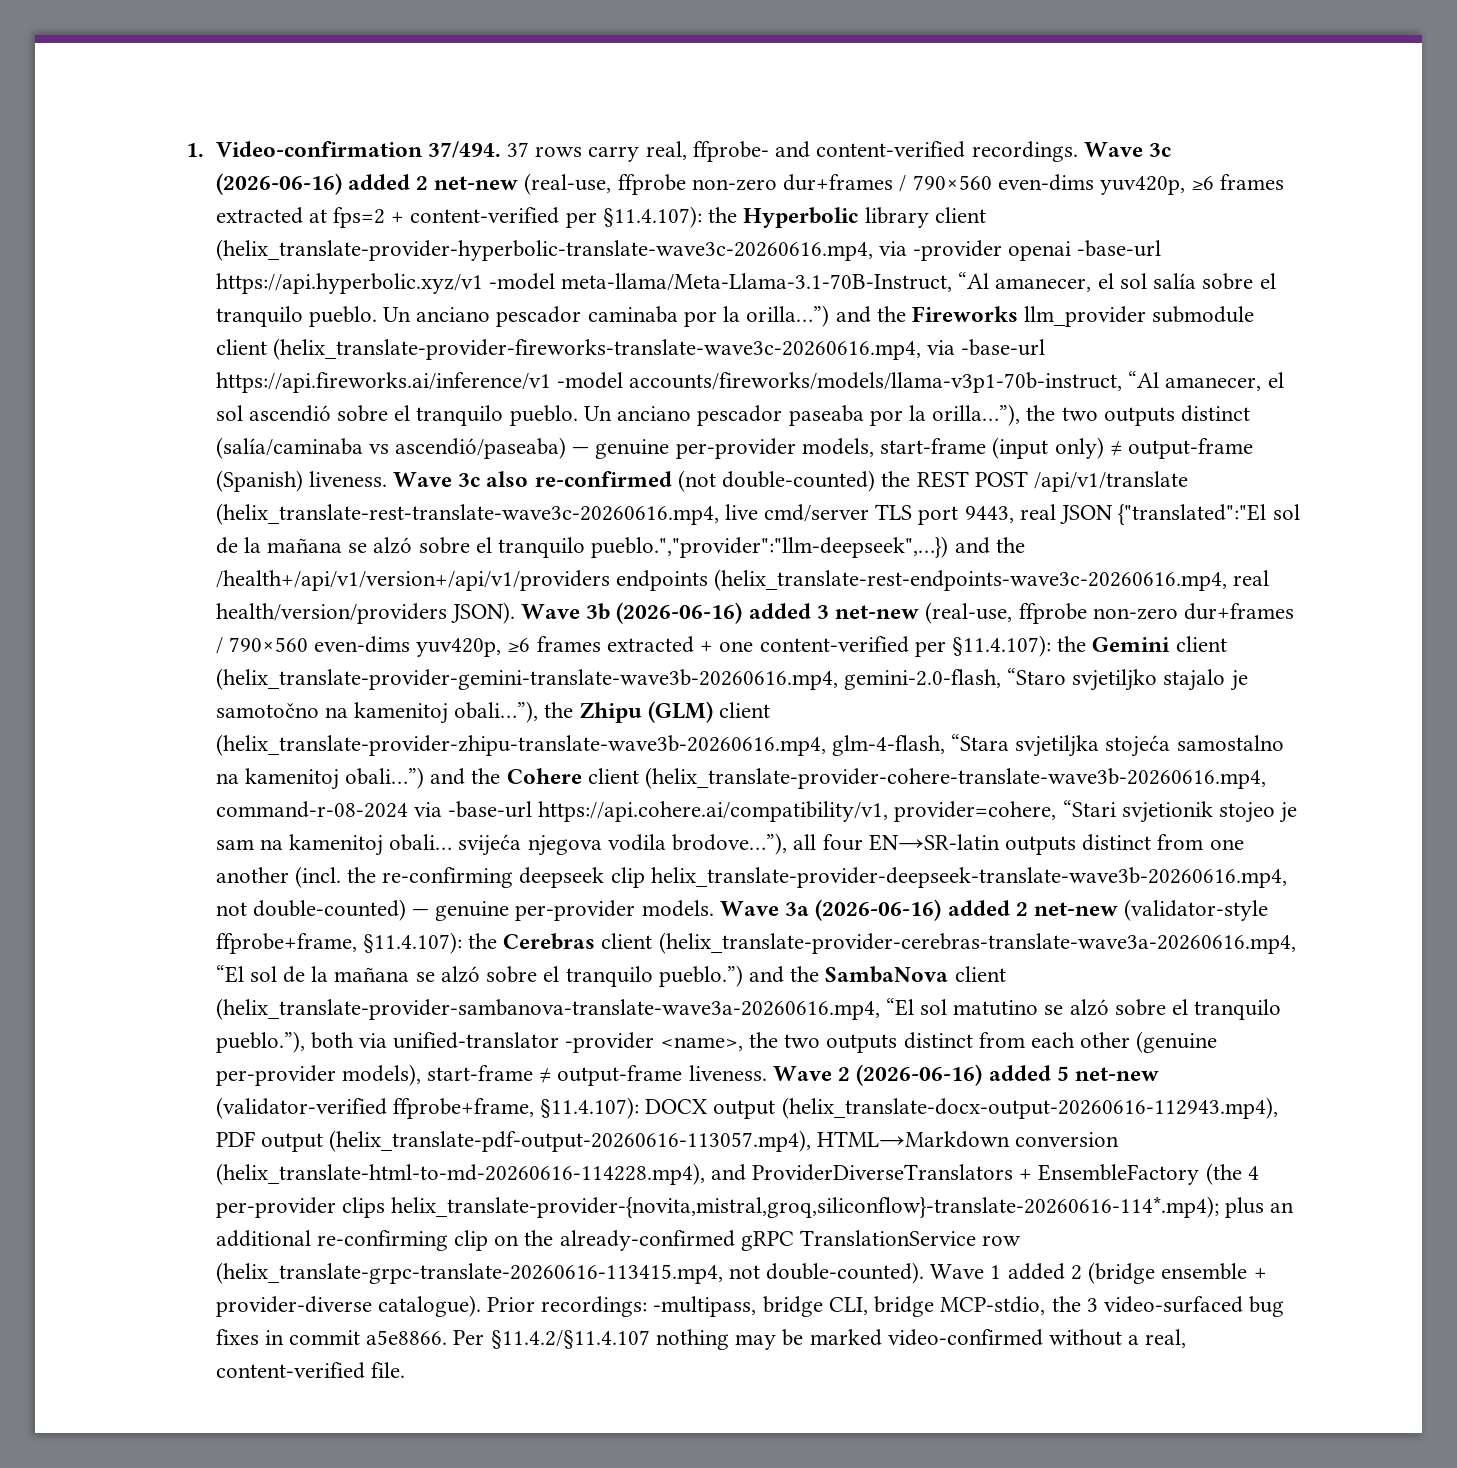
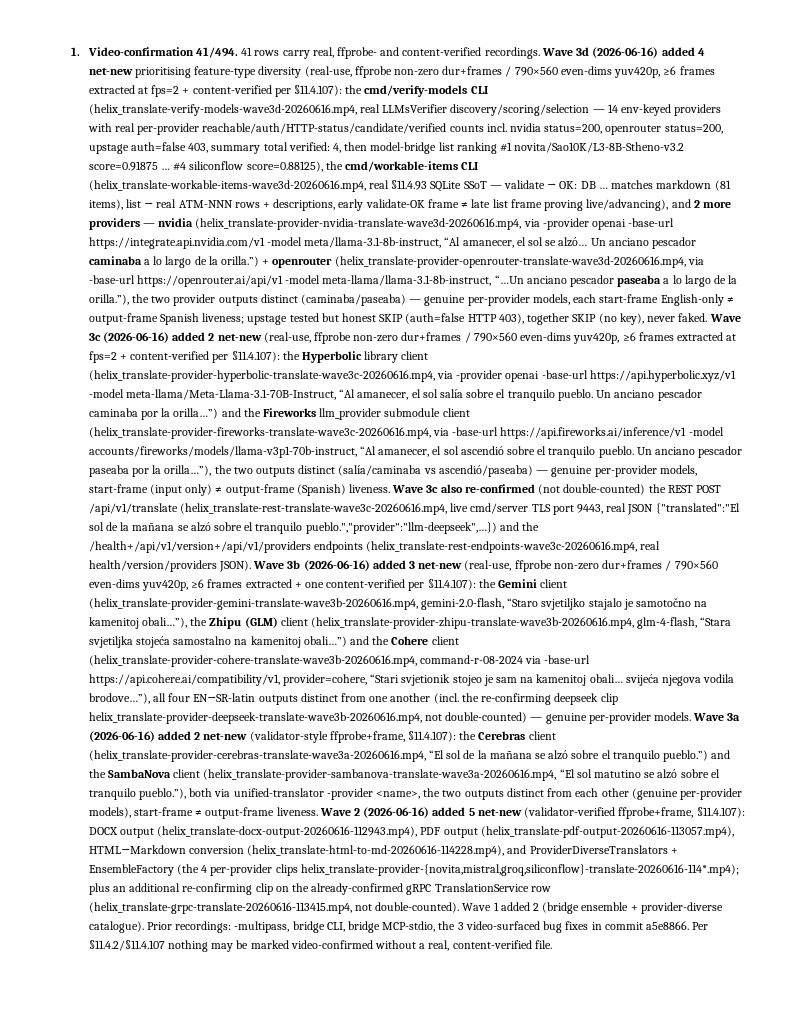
[427,141,530,158] 37/494. 37 -> [195,47,253,58] 41/494. 41
(1143, 149) none -> [576,47,705,58] [88,66,715,78] [88,85,488,97] [88,104,722,116] [87,123,723,135] [88,142,685,154] [88,161,479,172] [88,180,731,192] [88,199,732,211] [88,218,675,230] [88,237,697,249] [88,256,704,268] [88,275,738,287] [88,294,734,306] [88,313,741,325] 3d (2026-06-16) added 4 net-new prioritising feature-type diversity (real-use, ffprobe non-zero dur+frames / 790×560 even-dims yuv420p, ≥6 frames extracted at fps=2 + content-verified per §11.4.107): the cmd/verify-models CLI (helix_translate-verify-models-wave3d-20260616.mp4, real LLMsVerifier discovery/scoring/selection — 14 env-keyed providers with real per-provider reachable/auth/HTTP-status/candidate/verified counts incl. nvidia status=200, openrouter status=200, upstage auth=false 403, summary total verified: 4, then model-bridge list ranking #1 novita/Sao10K/L3-8B-Stheno-v3.2 score=0.91875 … #4 siliconflow score=0.88125), the cmd/workable-items CLI (helix_translate-workable-items-wave3d-20260616.mp4, real §11.4.93 SQLite SSoT — validate → OK: DB … matches markdown (81 items), list → real ATM-NNN rows + descriptions, early validate-OK frame ≠ late list frame proving live/advancing), and 2 more providers — nvidia (helix_translate-provider-nvidia-translate-wave3d-20260616.mp4, via -provider openai -base-url https://integrate.api.nvidia.com/v1 -model meta/llama-3.1-8b-instruct, “Al amanecer, el sol se alzó… Un anciano pescador caminaba a lo largo de la orilla.”) + openrouter (helix_translate-provider-openrouter-translate-wave3d-20260616.mp4, via -base-url https://openrouter.ai/api/v1 -model meta-llama/llama-3.1-8b-instruct, “…Un anciano pescador paseaba a lo largo de la orilla.”), the two provider outputs distinct (caminaba/paseaba) — genuine per-provider models, each start-frame English-only ≠ output-frame Spanish liveness; upstage tested but honest SKIP (auth=false HTTP 403), together SKIP (no key), never faked. Wave

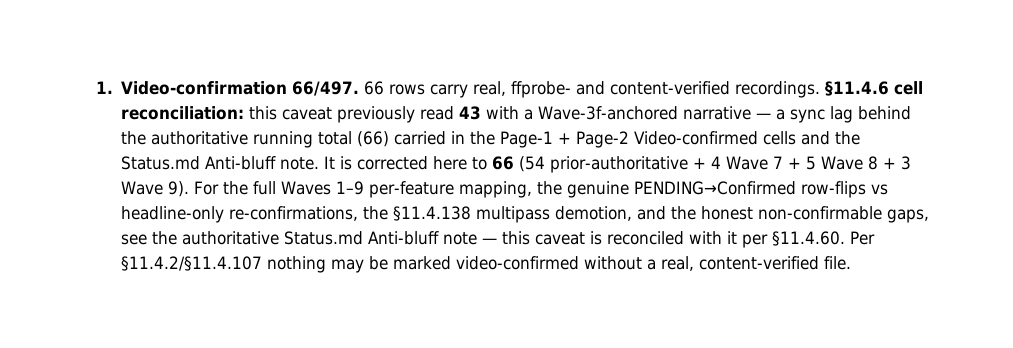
[195,47,253,58] 41/494. 41 -> [292,81,385,96] 66/497. 66
[541,47,705,58] [88,66,715,78] [88,85,488,97] [88,104,722,116] [87,123,723,135] [88,142,685,154] [88,161,479,172] [88,180,731,192] [88,199,732,211] [88,218,675,230] [88,237,697,249] [88,256,704,268] [88,275,738,287] [88,294,734,306] [88,313,741,325] [88,332,737,344] [88,351,429,363] [88,370,736,382] [88,389,702,401] [88,408,470,420] [88,427,724,439] [88,446,743,458] [88,465,697,477] [88,484,722,496] [88,503,740,515] [88,522,540,534] [88,541,661,553] [88,560,718,572] [88,579,568,591] [88,598,708,610] [88,617,732,629] [88,636,459,648] [88,655,591,667] [88,674,735,686] [88,693,618,705] [88,712,741,724] [88,731,556,743] [88,750,731,762] [88,769,720,781] [88,788,743,800] [88,807,745,819] [88,826,734,838] [88,845,678,857] [88,864,739,876] [88,883,551,895] [88,902,723,914] [88,921,690,933] Wave 3d (2026-06-16) added 4 net-new prioritising feature-type diversity (real-use, ffprobe non-zero dur+frames / 790×560 even-dims yuv420p, ≥6 frames extracted at fps=2 + content-verified per §11.4.107): the cmd/verify-models CLI (helix_translate-verify-models-wave3d-20260616.mp4, real LLMsVerifier discovery/scoring/selection — 14 env-keyed providers with real per-provider reachable/auth/HTTP-status/candidate/verified counts incl. nvidia status=200, openrouter status=200, upstage auth=false 403, summary total verified: 4, then model-bridge list ranking #1 novita/Sao10K/L3-8B-Stheno-v3.2 score=0.91875 … #4 siliconflow score=0.88125), the cmd/workable-items CLI (helix_translate-workable-items-wave3d-20260616.mp4, real §11.4.93 SQLite SSoT — validate → OK: DB … matches markdown (81 items), list → real ATM-NNN rows + descriptions, early validate-OK frame ≠ late list frame proving live/advancing), and 2 more providers — nvidia (helix_translate-provider-nvidia-translate-wave3d-20260616.mp4, via -provider openai -base-url https://integrate.api.nvidia.com/v1 -model meta/llama-3.1-8b-instruct, “Al amanecer, el sol se alzó… Un anciano pescador caminaba a lo largo de la orilla.”) + openrouter (helix_translate-provider-openrouter-translate-wave3d-20260616.mp4, via -base-url https://openrouter.ai/api/v1 -model meta-llama/llama-3.1-8b-instruct, “…Un anciano pescador paseaba a lo largo de la orilla.”), the two provider outputs distinct (caminaba/paseaba) — genuine per-provider models, each start-frame English-only ≠ output-frame Spanish liveness; upstage tested but honest SKIP (auth=false HTTP 403), together SKIP (no key), never faked. Wave 3c (2026-06-16) added 2 net-new (real-use, ffprobe non-zero dur+frames / 790×560 even-dims yuv420p, ≥6 frames extracted at fps=2 + content-verified per §11.4.107): the Hyperbolic library client (helix_translate-provider-hyperbolic-translate-wave3c-20260616.mp4, via -provider openai -base-url https://api.hyperbolic.xyz/v1 -model meta-llama/Meta-Llama-3.1-70B-Instruct, “Al amanecer, el sol salía sobre el tranquilo pueblo. Un anciano pescador caminaba por la orilla…”) and the Fireworks llm_provider submodule client (helix_translate-provider-fireworks-translate-wave3c-20260616.mp4, via -base-url https://api.fireworks.ai/inference/v1 -model accounts/fireworks/models/llama-v3p1-70b-instruct, “Al amanecer, el sol ascendió sobre el tranquilo pueblo. Un anciano pescador paseaba por la orilla…”), the two outputs distinct (salía/caminaba vs ascendió/paseaba) — genuine per-provider models, start-frame (input only) ≠ output-frame (Spanish) liveness. Wave 3c also re-confirmed (not double-counted) the REST POST /api/v1/translate (helix_translate-rest-translate-wave3c-20260616.mp4, live cmd/server TLS port 9443, real JSON {"translated":"El sol de la mañana se alzó sobre el tranquilo pueblo.","provider":"llm-deepseek",…}) and the /health+/api/v1/version+/api/v1/providers endpoints (helix_translate-rest-endpoints-wave3c-20260616.mp4, real health/version/providers JSON). Wave 3b (2026-06-16) added 3 net-new (real-use, ffprobe non-zero dur+frames / 790×560 even-dims yuv420p, ≥6 frames extracted + one content-verified per §11.4.107): the Gemini client (helix_translate-provider-gemini-translate-wave3b-20260616.mp4, gemini-2.0-flash, “Staro svjetiljko stajalo je samotočno na kamenitoj obali…”), the Zhipu (GLM) client (helix_translate-provider-zhipu-translate-wave3b-20260616.mp4, glm-4-flash, “Stara svjetiljka stojeća samostalno na kamenitoj obali…”) and the Cohere client (helix_translate-provider-cohere-translate-wave3b-20260616.mp4, command-r-08-2024 via -base-url https://api.cohere.ai/compatibility/v1, provider=cohere, “Stari svjetionik stojeo je sam na kamenitoj obali… svijeća njegova vodila brodove…”), all four EN→SR-latin outputs distinct from one another (incl. the re-confirming deepseek clip helix_translate-provider-deepseek-translate-wave3b-20260616.mp4, not double-counted) — genuine per-provider models. Wave 3a (2026-06-16) added 2 net-new (validator-style ffprobe+frame, §11.4.107): the Cerebras client (helix_translate-provider-cerebras-translate-wave3a-20260616.mp4, “El sol de la mañana se alzó sobre el tranquilo pueblo.”) and the SambaNova client (helix_translate-provider-sambanova-translate-wave3a-20260616.mp4, “El sol matutino se alzó sobre el tranquilo pueblo.”), both via unified-translator -provider <name>, the two outputs distinct from each other (genuine per-provider models), start-frame ≠ output-frame liveness. Wave 2 (2026-06-16) added 5 net-new (validator-verified ffprobe+frame, §11.4.107): DOCX output (helix_translate-docx-output-20260616-112943.mp4), PDF output (helix_translate-pdf-output-20260616-113057.mp4), HTML→Markdown conversion (helix_translate-html-to-md-20260616-114228.mp4), and ProviderDiverseTranslators + EnsembleFactory (the 4 per-provider clips helix_translate-provider-{novita,mistral,groq,siliconflow}-translate-20260616-114*.mp4); plus an additional re-confirming clip on the already-confirmed gRPC TranslationService row (helix_translate-grpc-translate-20260616-113415.mp4, not double-counted). Wave 1 added 2 (bridge ensemble + provider-diverse catalogue). Prior recordings: -multipass, bridge CLI, bridge MCP-stdio, the 3 video-surfaced bug fixes in commit a5e8866. -> [825,81,924,96] [121,106,912,123] [121,131,861,148] [121,156,912,173] [121,181,889,198] [121,206,930,223] [121,231,846,248] §11.4.6 cell reconciliation: this caveat previously read 43 with a Wave-3f-anchored narrative — a sync lag behind the authoritative running total (66) carried in the Page-1 + Page-2 Video-confirmed cells and the Status.md Anti-bluff note. It is corrected here to 66 (54 prior-authoritative + 4 Wave 7 + 5 Wave 8 + 3 Wave 9). For the full Waves 1–9 per-feature mapping, the genuine PENDING→Confirmed row-flips vs headline-only re-confirmations, the §11.4.138 multipass demotion, and the honest non-confirmable gaps, see the authoritative Status.md Anti-bluff note — this caveat is reconciled with it per §11.4.60.

